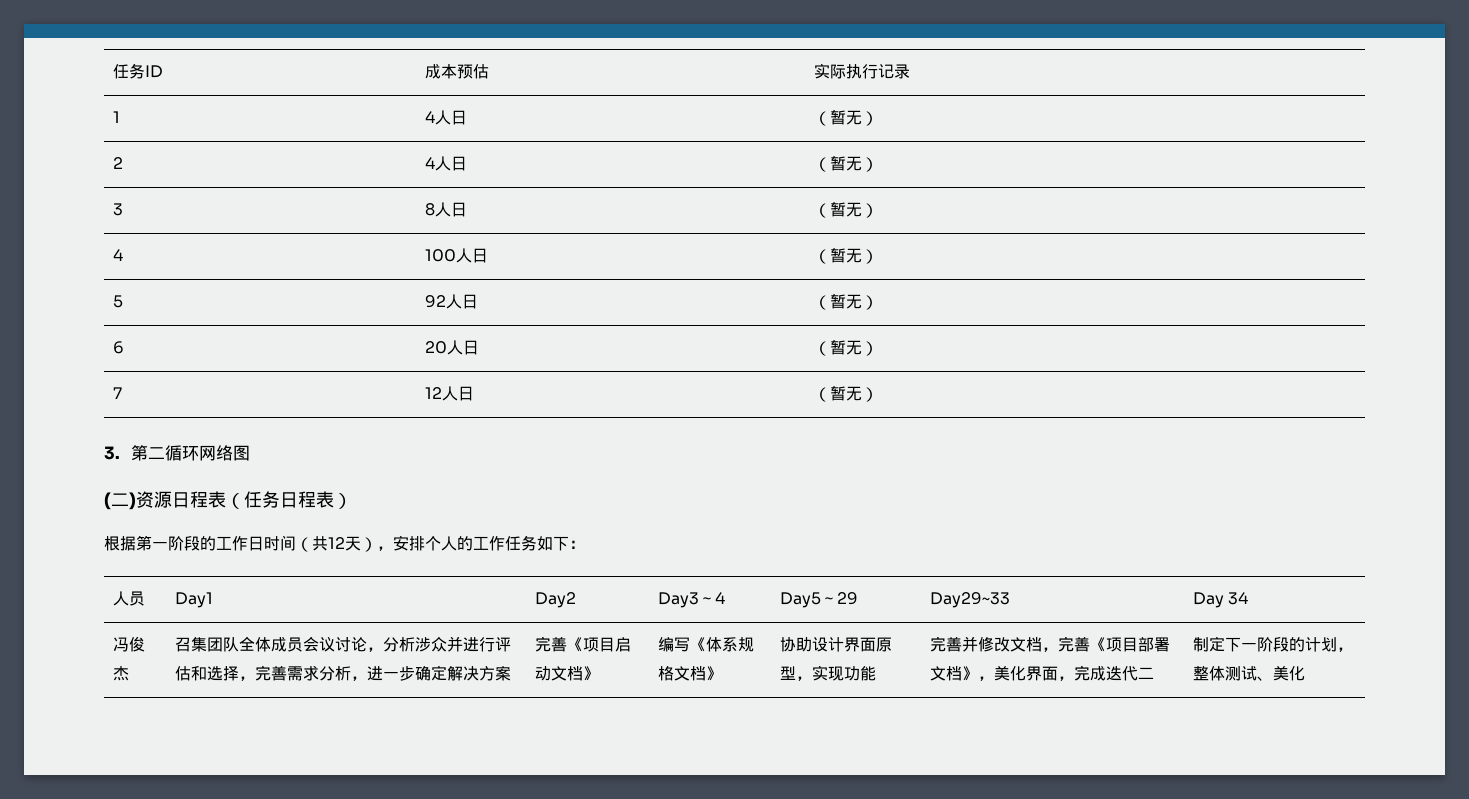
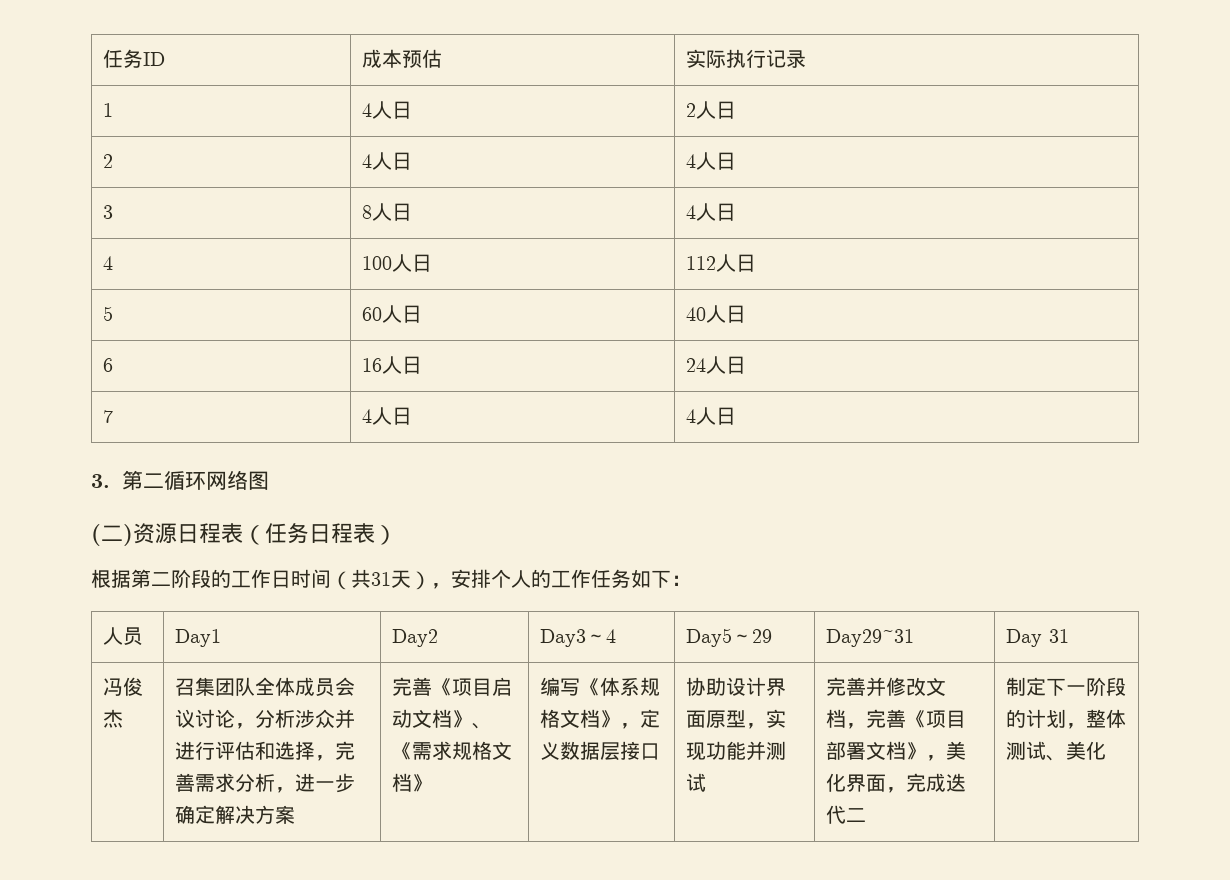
[813,110,878,126] （暂无） -> [685,101,736,119] 2人日
[813,156,878,172] （暂无） -> [685,152,736,170] 4人日
[813,202,878,218] （暂无） -> [685,203,736,221] 4人日
[813,248,878,264] （暂无） -> [685,254,756,272] 112人日
[424,294,478,309] [813,294,878,310] 92人日 | （暂无） -> [361,305,422,323] [685,305,746,323] 60人日 | 40人日
[424,340,479,355] [813,340,878,356] 20人日 | （暂无） -> [361,356,422,374] [685,356,746,374] 16人日 | 24人日
[424,386,474,401] [813,386,878,402] 12人日 | （暂无） -> [361,407,412,425] [685,407,736,425] 4人日 | 4人日
[152,542,168,549] 一 -> [151,572,171,586] 二
[328,537,345,549] 12 -> [371,572,391,586] 31
[929,592,1010,608] Day29~33 -> [825,629,914,647] Day29~31
[1228,592,1249,605] 34 -> [1048,629,1069,643] 31
(599, 673) none -> [471,723,492,729] [391,741,512,760] [391,773,432,792] 、《需求规格文档》
(722, 673) none -> [619,709,660,729] [539,741,660,761] ，定义数据层接口
(876, 673) none -> [745,741,786,761] [685,773,706,792] 并测试

